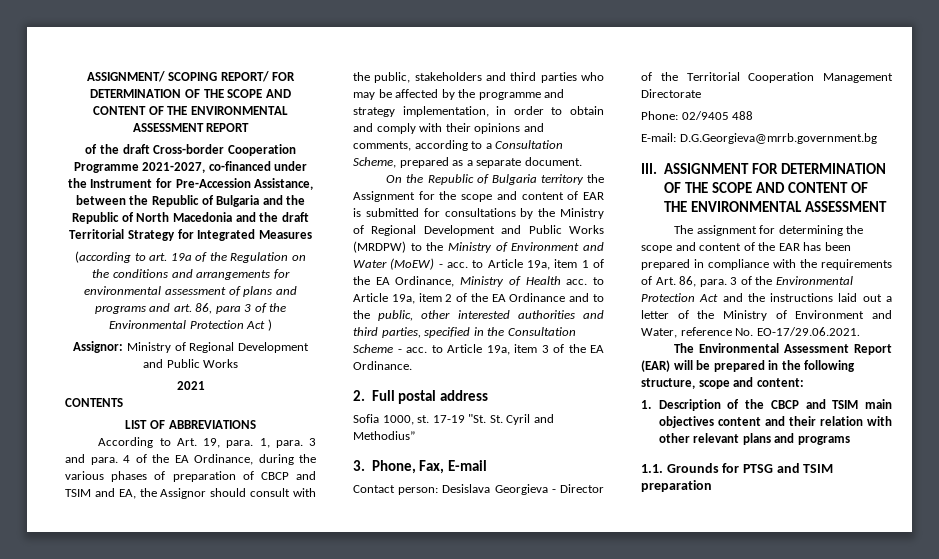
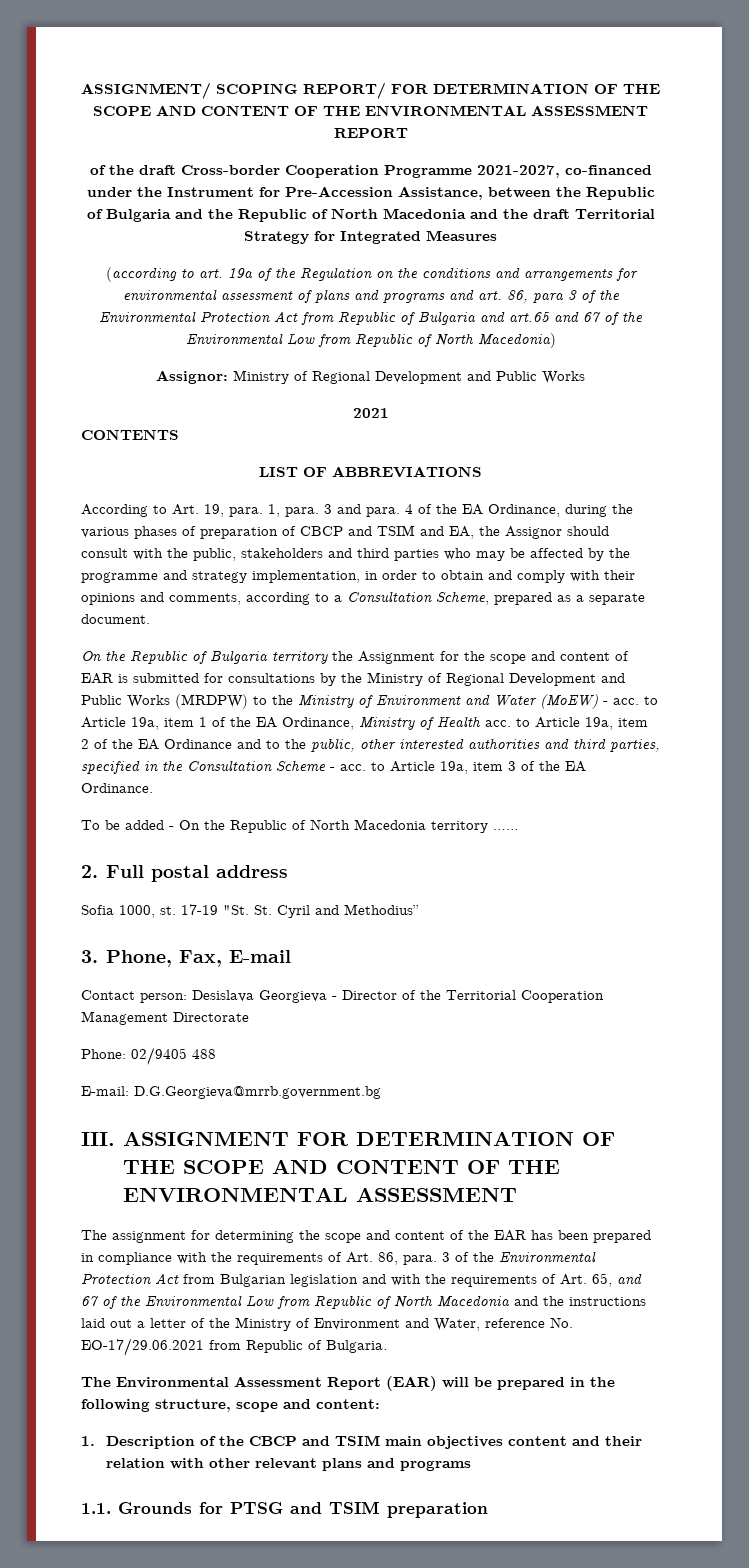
[267,319,272,331] ) -> [301,311,643,325] [185,333,556,348] from Republic of Bulgaria and art.65 and 67 of the Environmental Low from Republic of North Macedonia)
(412, 365) none -> [81,819,519,833] // To be added - On the Republic of North Macedonia territory ……
(719, 298) none -> [183,1273,642,1287] [81,1295,510,1309] from Bulgarian legislation and with the requirements of Art. 65, and 67 of the Environmental Low from Republic of North Macedonia
[756,327,860,336] EO-17/29.06.2021. -> [81,1338,388,1356] EO-17/29.06.2021 from Republic of Bulgaria.

